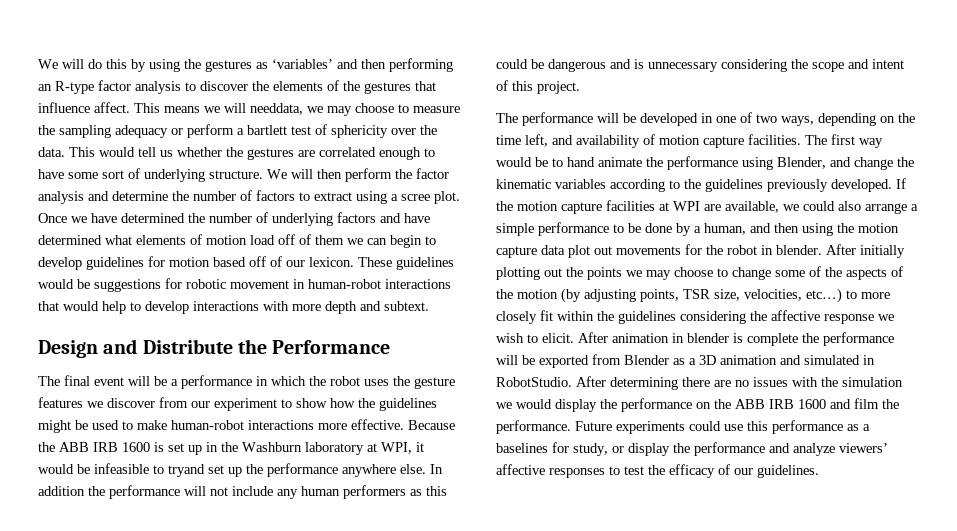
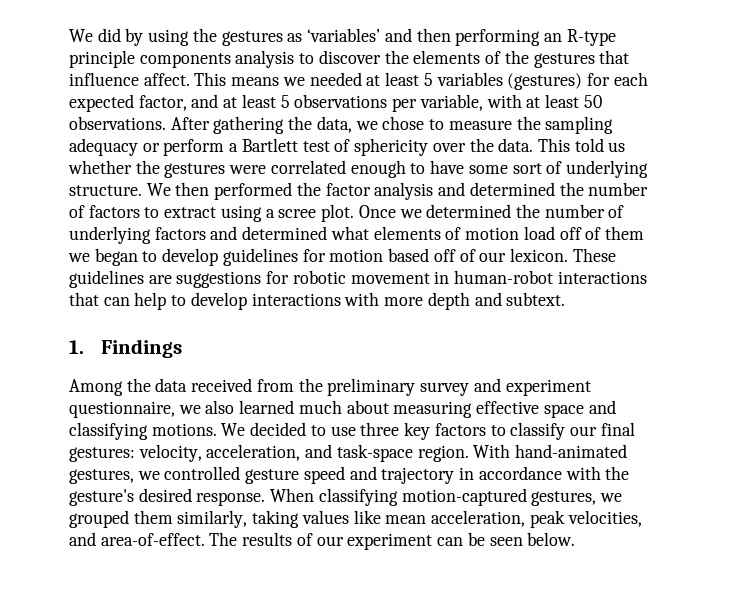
[38,59,127,69] We will do this -> [69,28,121,42] We did
[98,80,131,91] factor -> [69,50,231,68] principle components
[224,103,394,116] will needdata, we may choose -> [309,72,648,90] [69,94,602,112] [69,116,425,134] needed at least 5 variables (gestures) for each expected factor, and at least 5 observations per variable, with at least 50 observations. After gathering the data, we chose
[247,125,287,135] bartlett -> [241,138,298,152] Bartlett
[99,147,156,157] would tell -> [574,138,604,152] told
[298,150,315,157] are -> [229,165,267,174] were
[291,168,392,182] will then perform -> [175,182,293,200] then performed
[112,191,168,201] determine -> [469,182,555,196] determined
[91,213,117,223] have -> (422, 213) none
[404,213,430,223] have -> (238, 233) none
[367,235,422,248] can begin -> [94,248,138,266] began
[38,279,90,289] would be -> [148,275,172,284] are
[63,301,99,311] would -> [103,297,130,306] can
[38,339,391,358] [38,375,455,389] [38,397,437,411] [38,419,455,433] [38,442,424,455] [38,463,443,477] [38,485,447,499] [496,59,904,72] [496,80,580,94] [496,112,915,126] [496,134,883,148] [496,156,914,170] [496,178,906,192] [496,200,918,214] [496,222,899,236] [496,244,905,258] [496,266,903,280] [496,288,890,303] [496,310,894,324] [496,332,894,346] [496,354,875,368] [496,376,903,390] [496,398,899,412] [496,420,870,434] [496,442,888,456] [496,464,819,478] Design and Distribute the Performance // The final event will be a performance in which the robot uses the gesture features we discover from our experiment to show how the guidelines might be used to make human-robot interactions more effective. Because the ABB IRB 1600 is set up in the Washburn laboratory at WPI, it would be infeasible to tryand set up the performance anywhere else. In addition the performance will not include any human performers as this could be dangerous and is unnecessary considering the scope and intent of this project. // The performance will be developed in one of two ways, depending on the time left, and availability of motion capture facilities. The first way would be to hand animate the performance using Blender, and change the kinematic variables according to the guidelines previously developed. If the motion capture facilities at WPI are available, we could also arrange a simple performance to be done by a human, and then using the motion capture data plot out movements for the robot in blender. After initially plotting out the points we may choose to change some of the aspects of the motion (by adjusting points, TSR size, velocities, etc…) to more closely fit within the guidelines considering the affective response we wish to elicit. After animation in blender is complete the performance will be exported from Blender as a 3D animation and simulated in RobotStudio. After determining there are no issues with the simulation we would display the performance on the ABB IRB 1600 and film the performance. Future experiments could use this performance as a baselines for study, or display the performance and analyze viewers’ affective responses to test the efficacy of our guidelines. -> [69,339,182,358] [69,378,591,396] [69,400,616,418] [69,422,635,440] [69,444,628,462] [69,466,630,484] [69,488,623,506] [69,510,642,528] [69,532,576,550] 1. Findings // Among the data received from the preliminary survey and experiment questionnaire, we also learned much about measuring effective space and classifying motions. We decided to use three key factors to classify our final gestures: velocity, acceleration, and task-space region. With hand-animated gestures, we controlled gesture speed and trajectory in accordance with the gesture's desired response. When classifying motion-captured gestures, we grouped them similarly, taking values like mean acceleration, peak velocities, and area-of-effect. The results of our experiment can be seen below.

